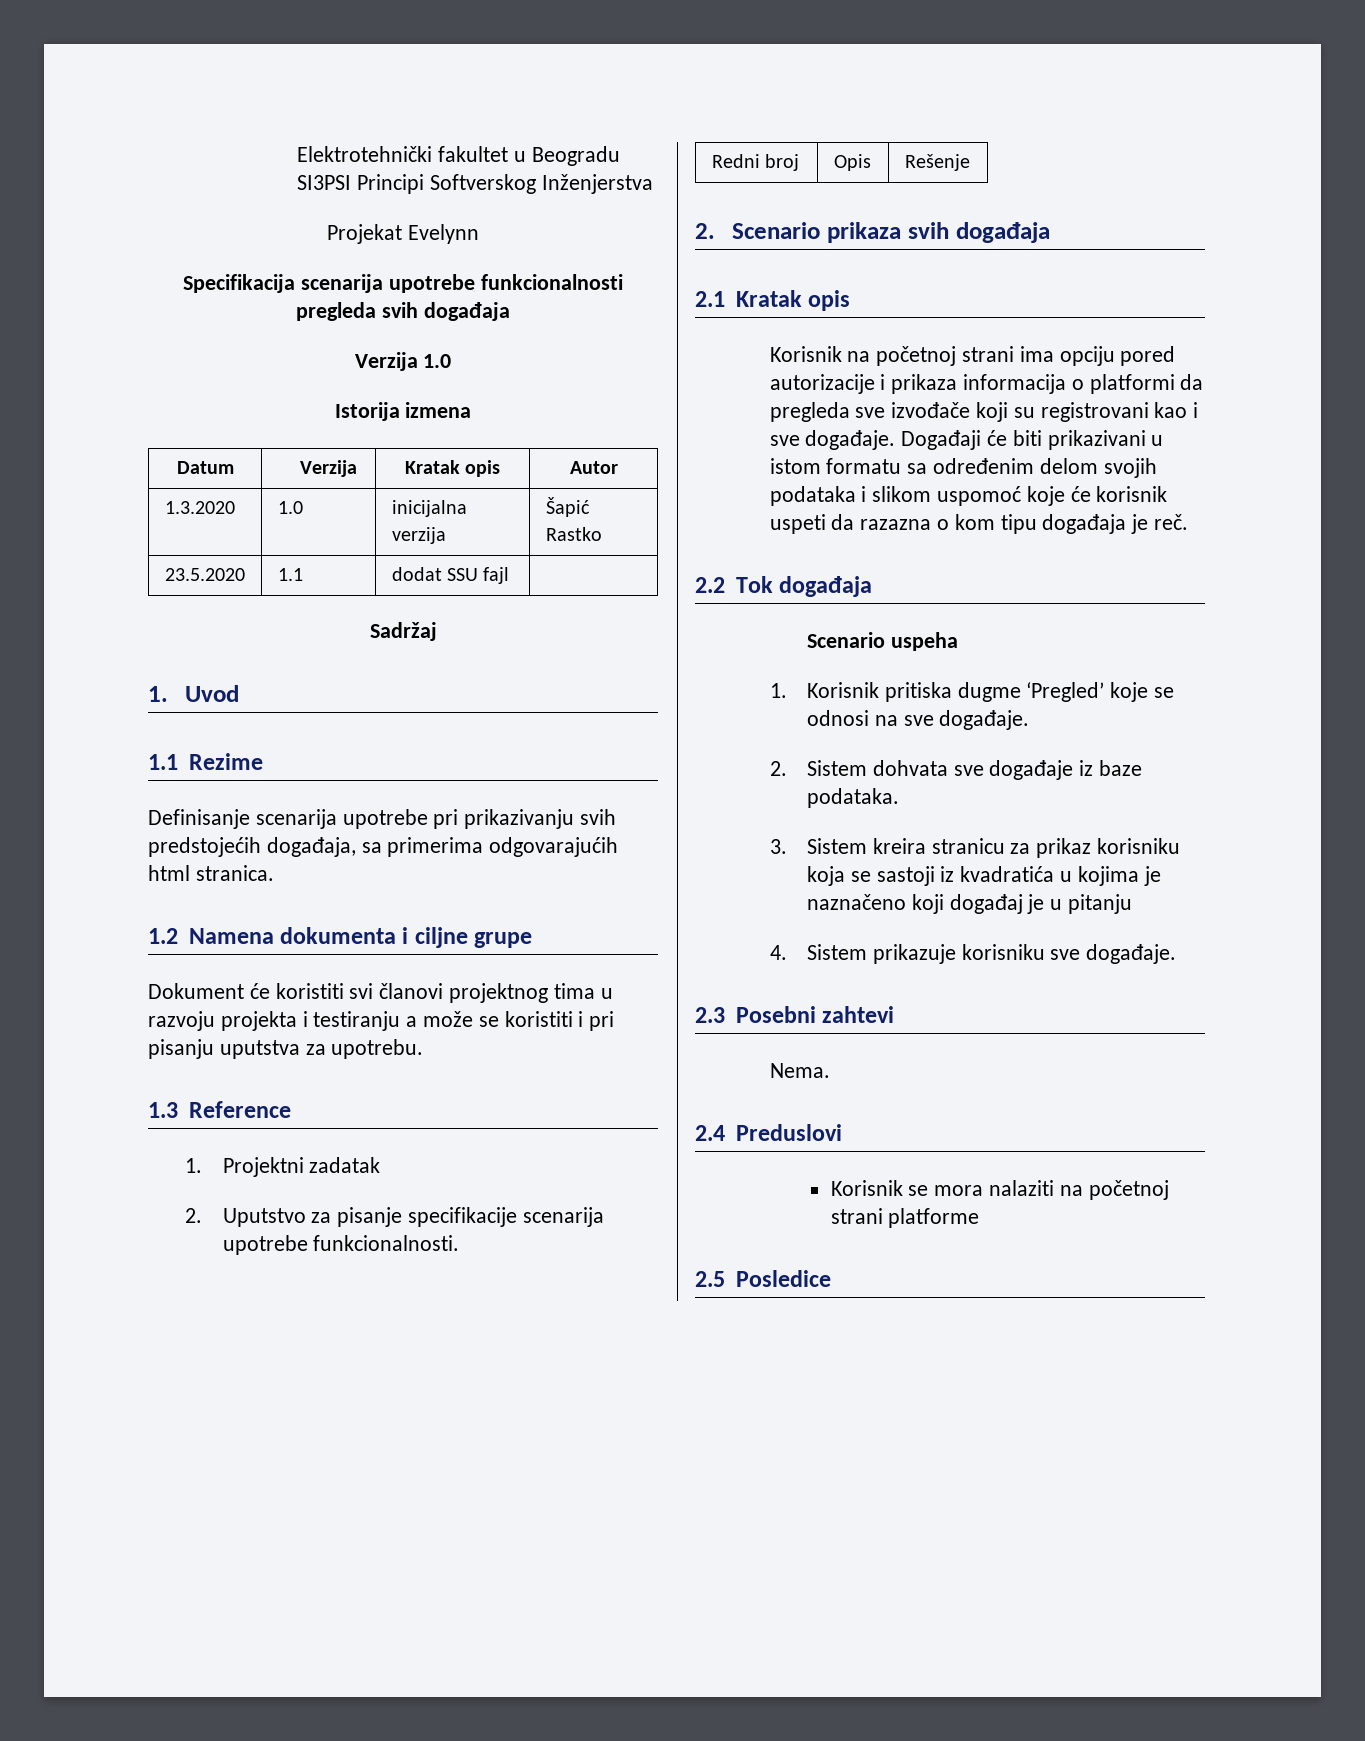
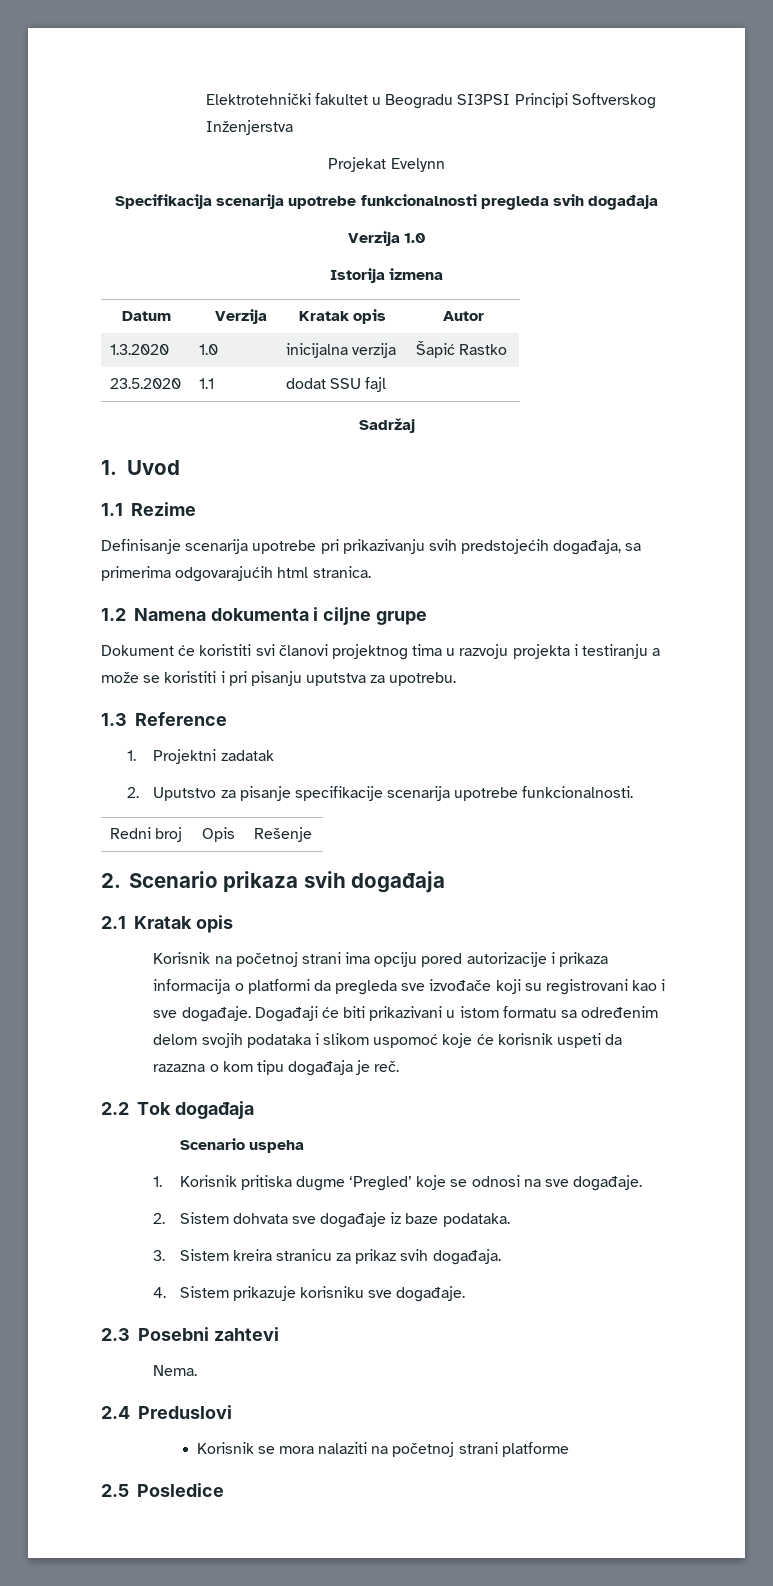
[1096,838,1180,854] [806,866,1161,886] [806,894,1132,914] korisniku koja se sastoji iz kvadratića u kojima je naznačeno koji događaj je u pitanju -> [400,1249,501,1265] svih događaja.

